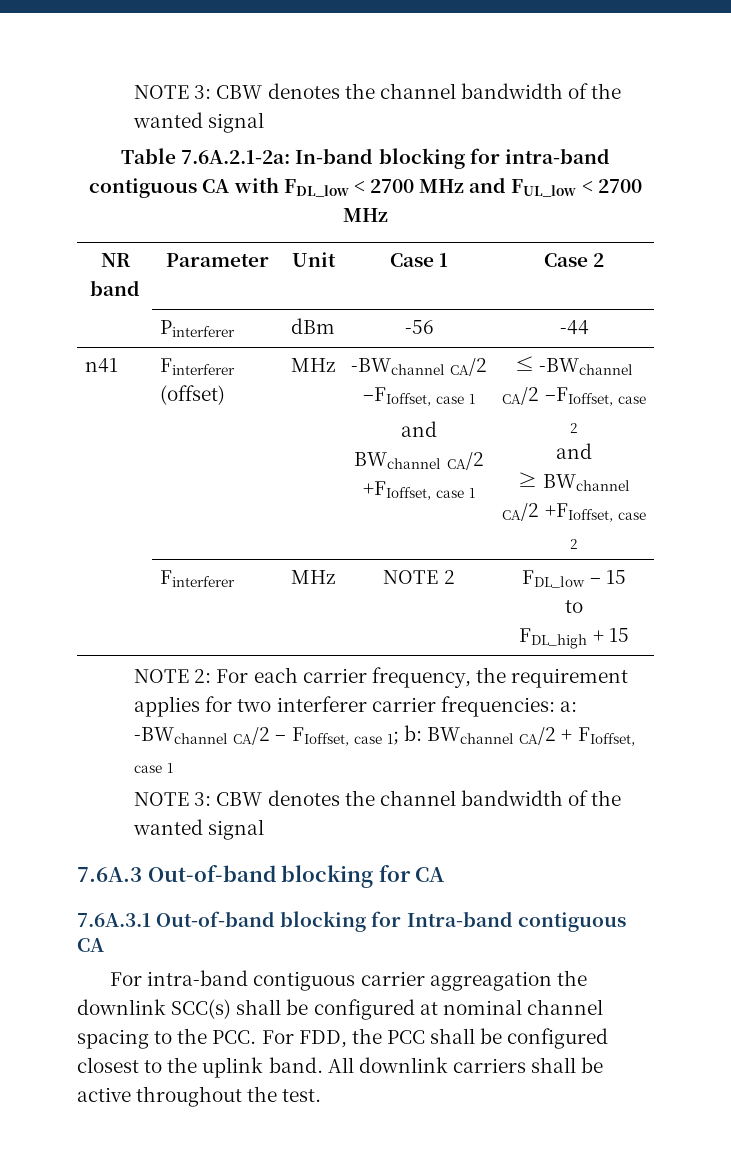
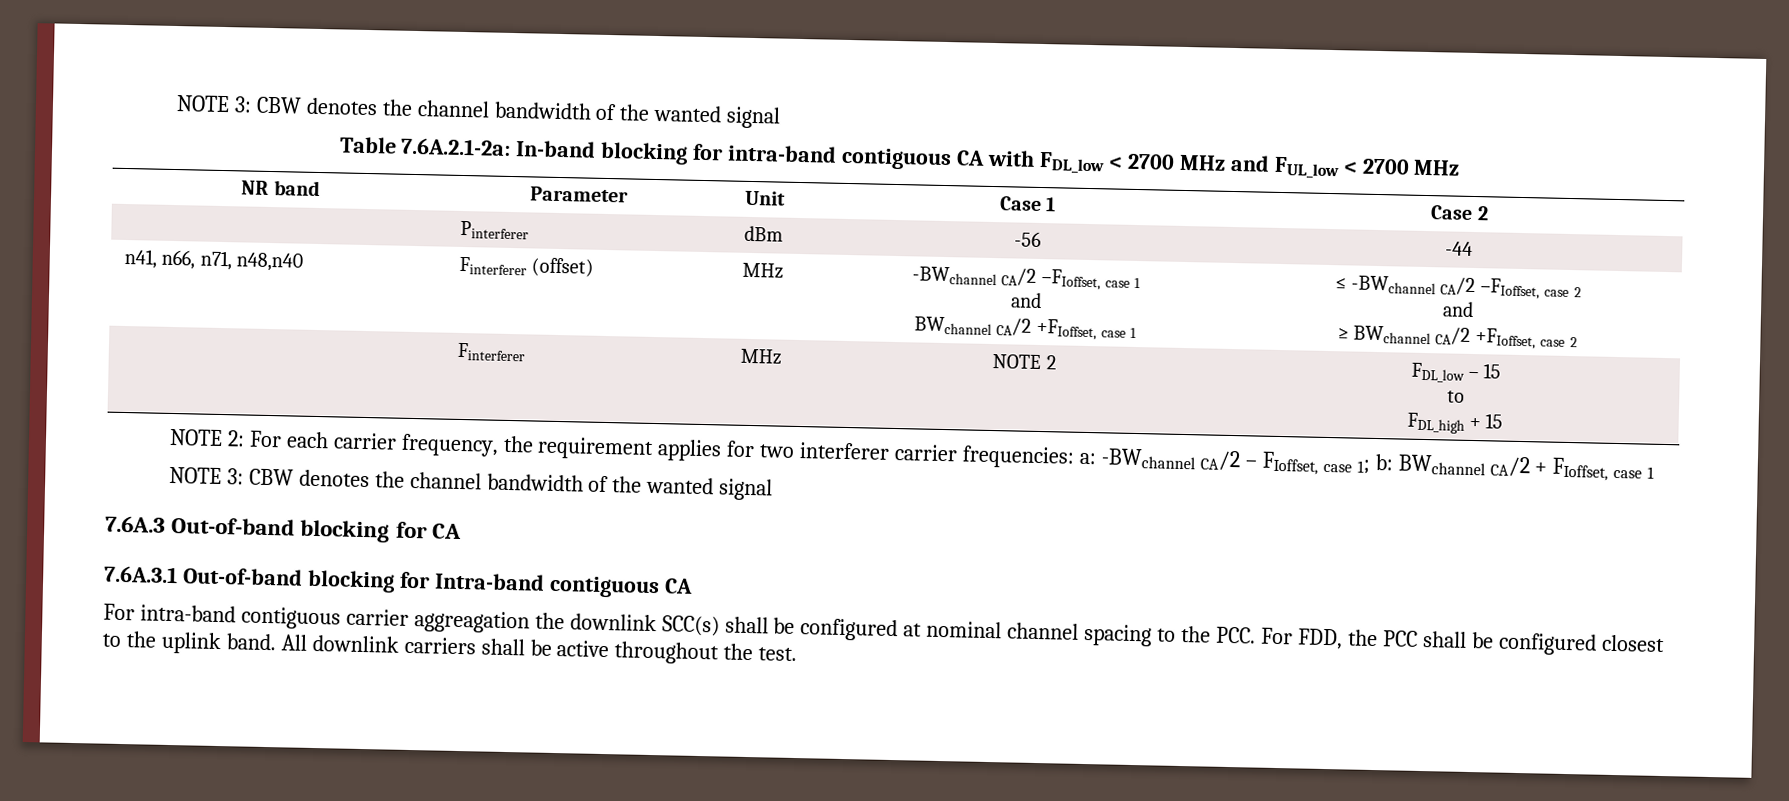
[84,358,118,373] n41 -> [123,248,304,272] n41, n66, n71, n48,n40

